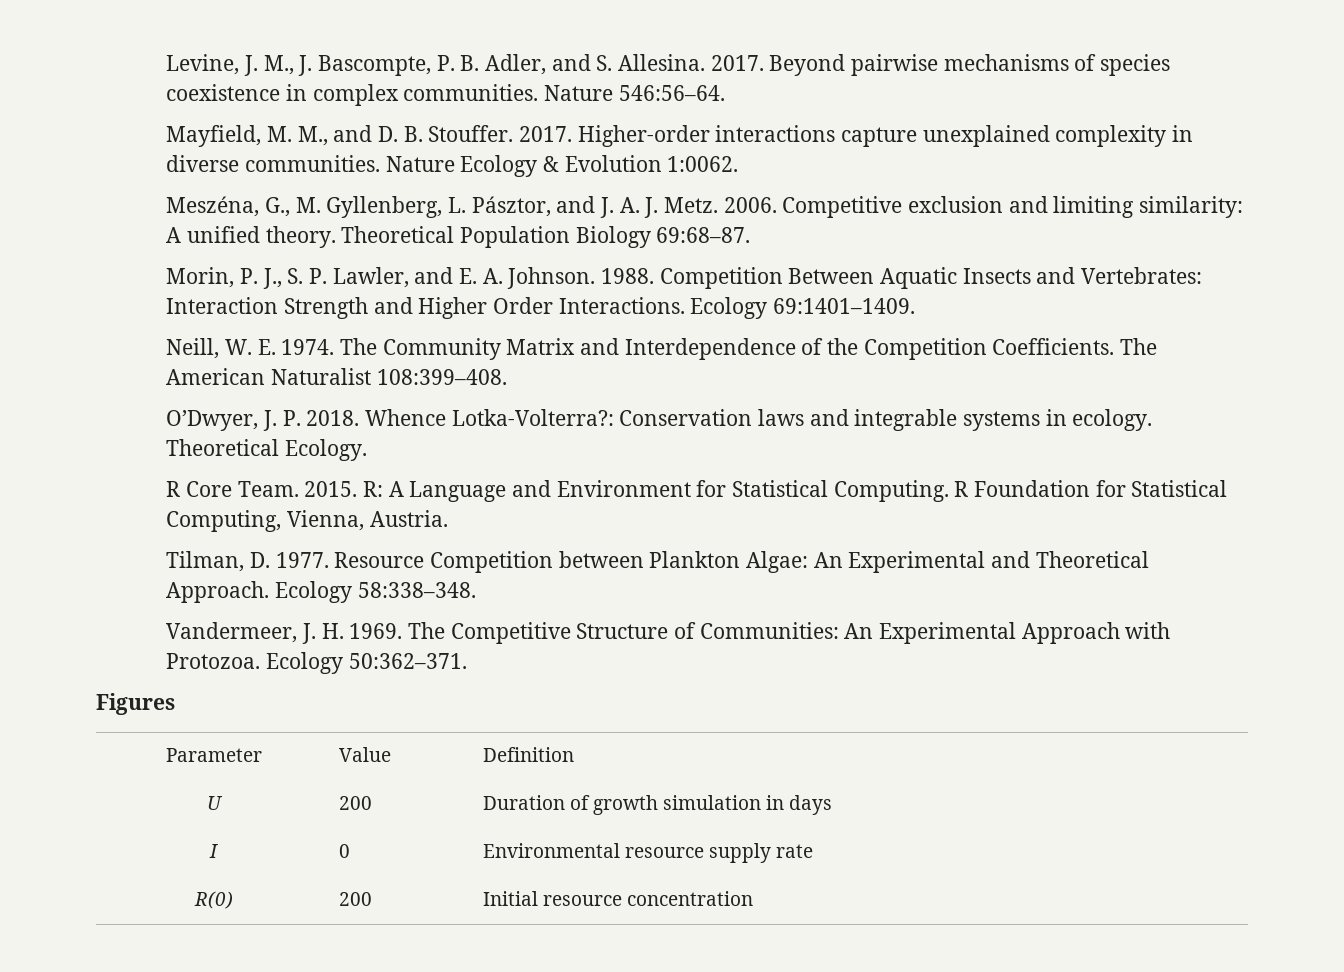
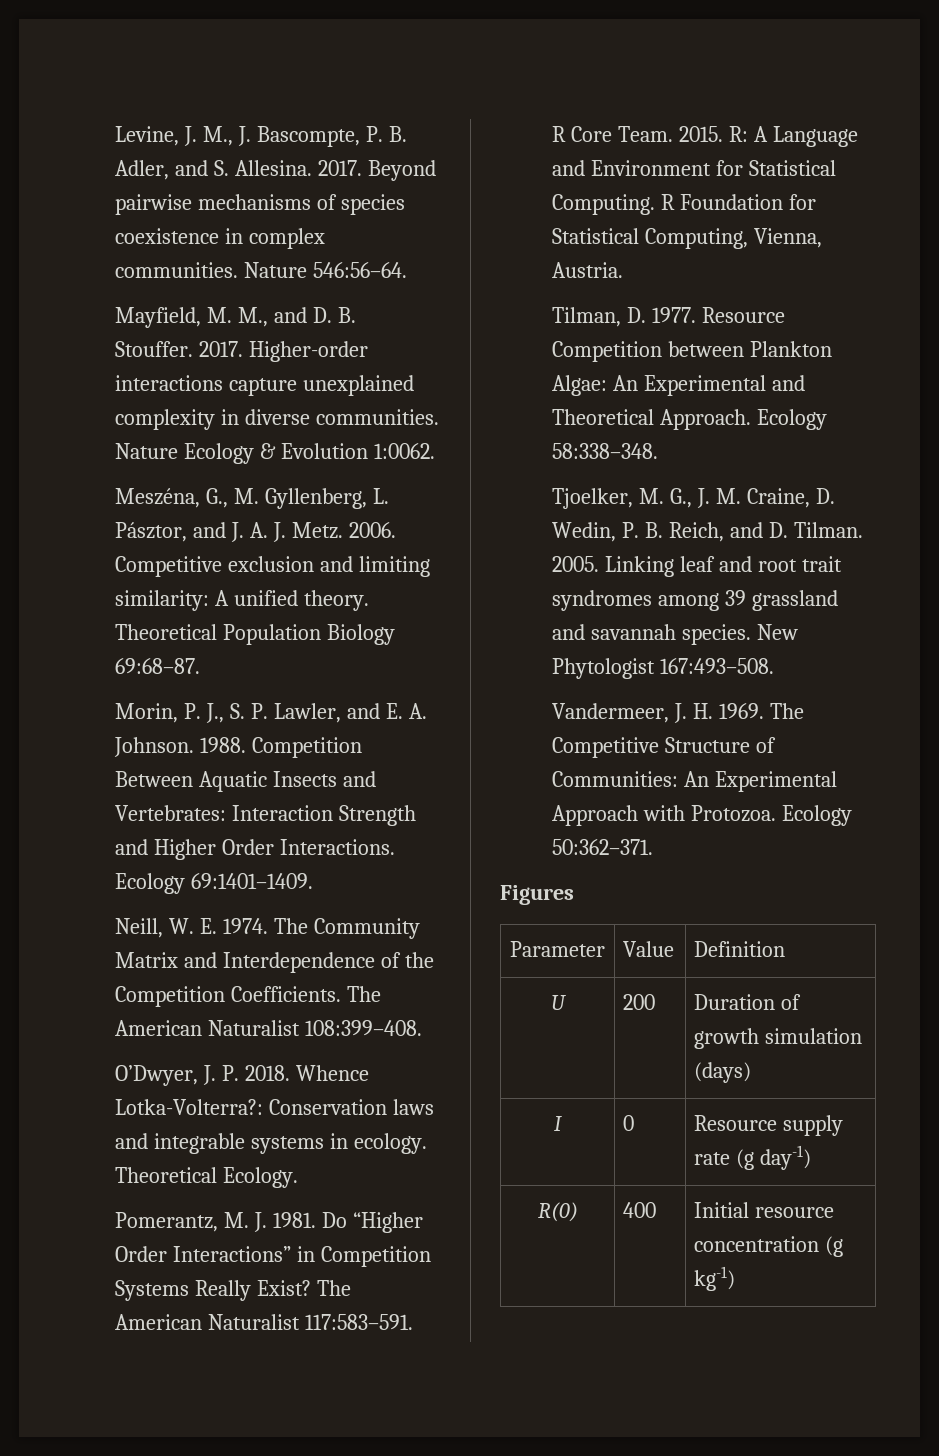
(367, 450) none -> [115,1212,423,1233] [115,1246,431,1267] [115,1280,351,1301] [115,1314,414,1330] // Pomerantz, M. J. 1981. Do “Higher Order Interactions” in Competition Systems Really Exist? The American Naturalist 117:583–591.
(476, 590) none -> [552,488,835,509] [552,522,863,542] [552,556,842,577] [552,590,838,611] [552,624,798,645] [552,658,775,679] // Tjoelker, M. G., J. M. Craine, D. Wedin, P. B. Reich, and D. Tilman. 2005. Linking leaf and root trait syndromes among 39 grassland and savannah species. New Phytologist 167:493–508.
[766,795,833,815] in days -> [694,1062,752,1083] (days)
[482,843,704,858] Environmental resource -> [694,1115,778,1131] Resource
(813, 851) none -> [736,1145,812,1170] (g day-1)
[338,892,372,906] 200 -> [623,1202,657,1218] 400
(753, 898) none -> [825,1236,844,1257] [694,1266,736,1291] (g kg-1)

